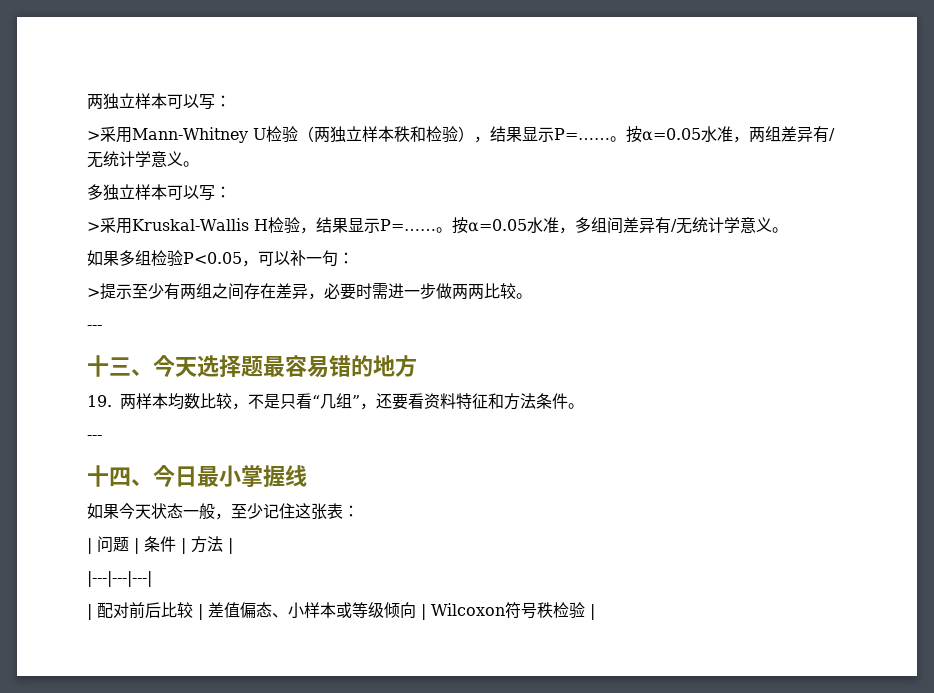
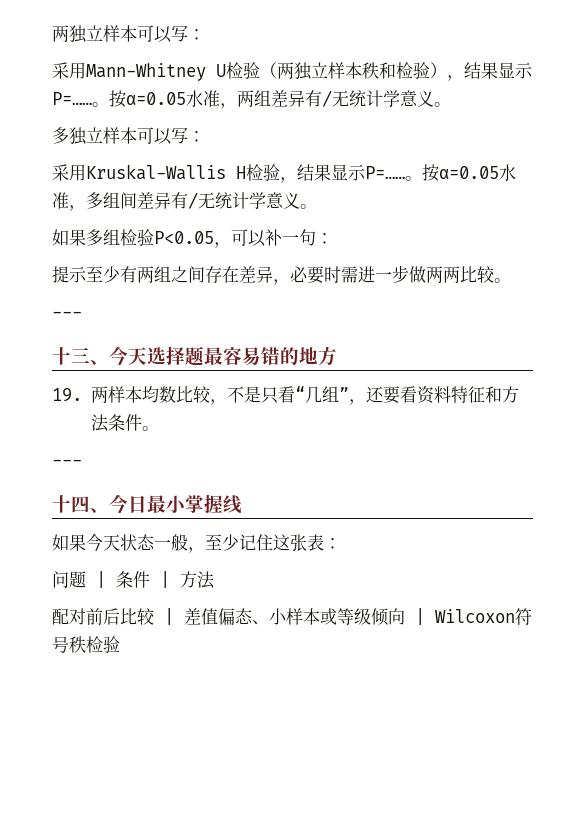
[87,131,100,140] > -> (205, 34) none
[87,222,100,231] > -> (205, 136) none
[87,288,100,297] > -> (333, 238) none
[87,538,92,554] | -> (341, 543) none
[228,538,233,554] [87,571,152,587] [87,604,92,620] | // |---|---|---| // | -> (215, 580) //
[590,604,595,620] | -> (120, 644) none

